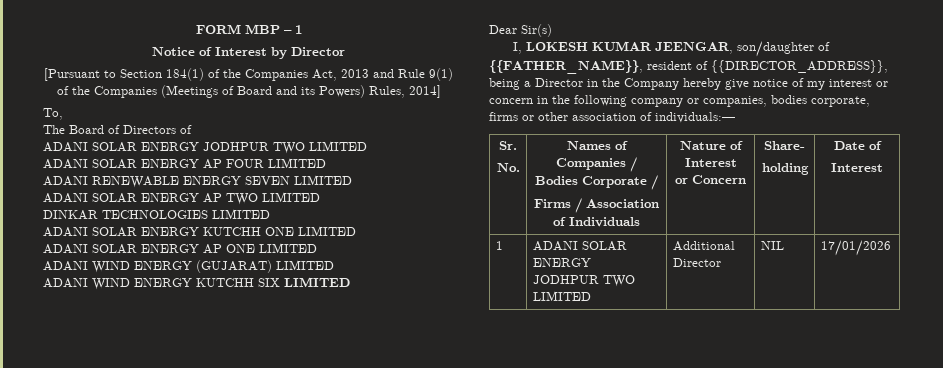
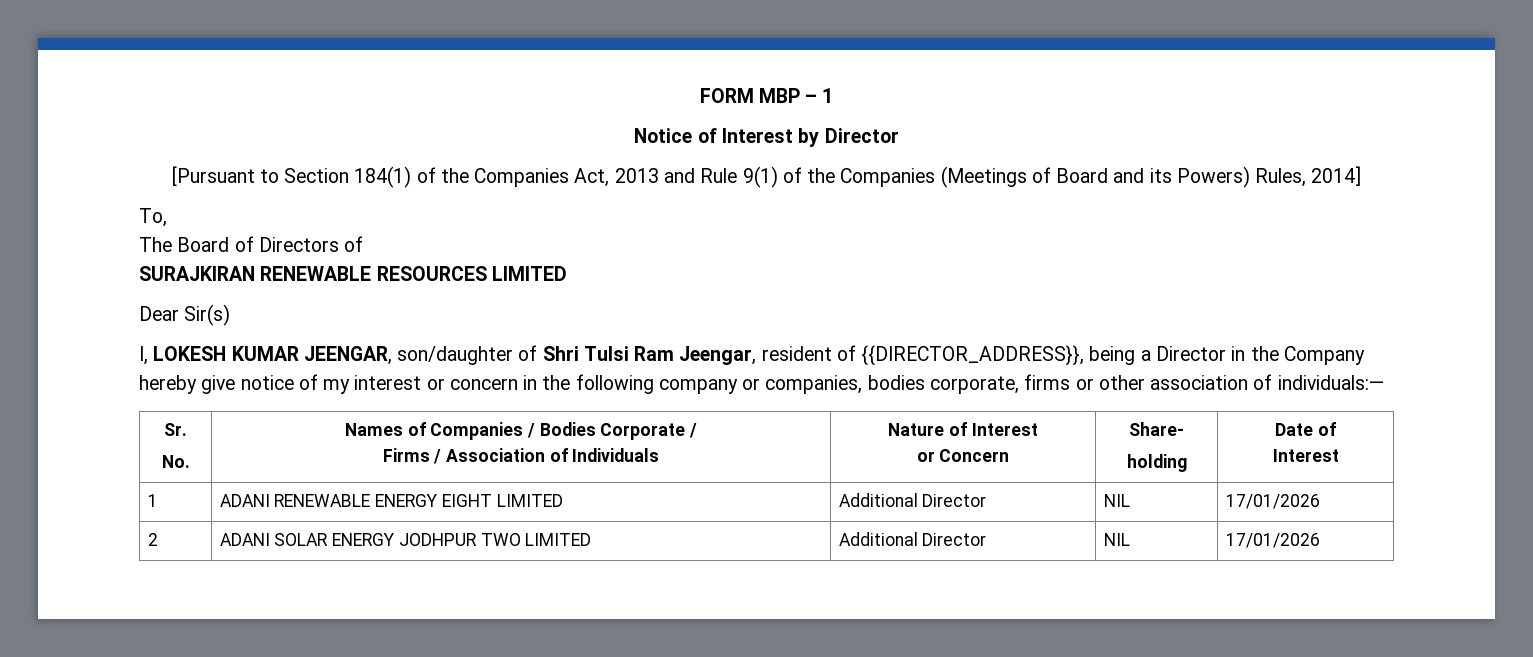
[43,141,367,154] [43,158,326,169] [43,175,352,188] [43,192,320,205] [43,209,270,220] [43,226,356,237] [43,243,317,254] [43,260,334,273] [43,278,280,290] ADANI SOLAR ENERGY JODHPUR TWO LIMITED // ADANI SOLAR ENERGY AP FOUR LIMITED // ADANI RENEWABLE ENERGY SEVEN LIMITED // ADANI SOLAR ENERGY AP TWO LIMITED // DINKAR TECHNOLOGIES LIMITED // ADANI SOLAR ENERGY KUTCHH ONE LIMITED // ADANI SOLAR ENERGY AP ONE LIMITED // ADANI WIND ENERGY (GUJARAT) LIMITED // ADANI WIND ENERGY KUTCHH SIX -> [139,266,487,281] SURAJKIRAN RENEWABLE RESOURCES
[489,60,643,74] {{FATHER_NAME}}, -> [542,346,757,365] Shri Tulsi Ram Jeengar,
(503, 245) none -> [219,494,563,507] [838,493,987,507] [1103,494,1130,507] [1225,494,1320,509] [147,533,158,546] | ADANI RENEWABLE ENERGY EIGHT LIMITED | Additional Director | NIL | 17/01/2026 // 2

